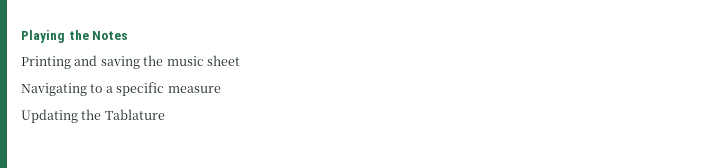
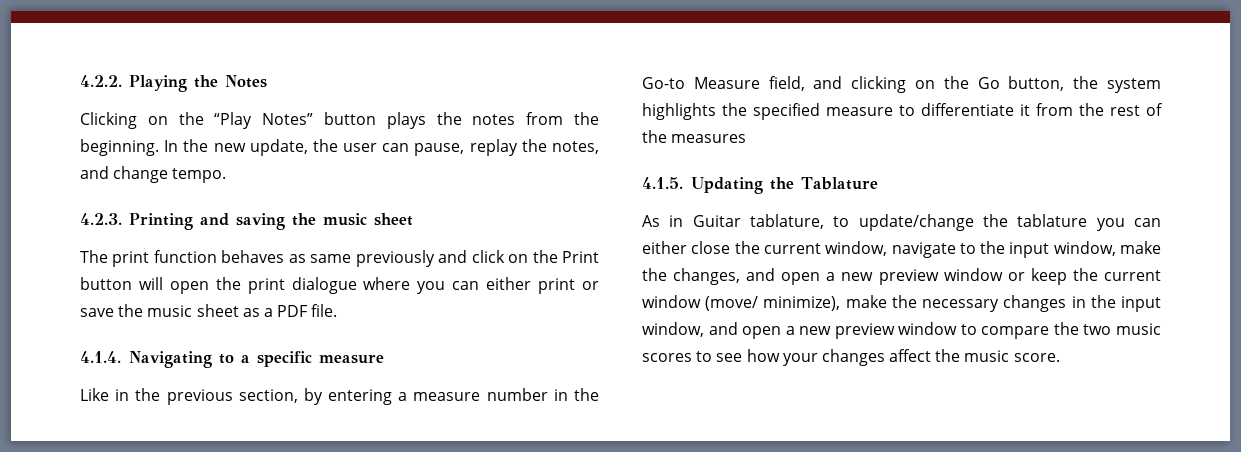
(21, 36) none -> [80,75,122,87] 4.2.2.
(129, 35) none -> [80,112,599,129] [80,139,599,156] [80,166,227,183] [80,213,122,225] Clicking on the “Play Notes” button plays the notes from the beginning. In the new update, the user can pause, replay the notes, and change tempo. // 4.2.3.
(240, 60) none -> [80,250,599,267] [80,277,600,294] [80,304,338,317] [80,351,121,363] The print function behaves as same previously and click on the Print button will open the print dialogue where you can either print or save the music sheet as a PDF file. // 4.1.4.
[21,109,165,123] Updating the Tablature -> [80,388,599,405] [642,76,1161,93] [642,103,1163,120] [642,130,747,143] [642,177,878,194] [642,214,1161,231] [642,241,1161,258] [642,268,1161,285] [642,295,1161,312] [642,322,1161,339] [642,349,1060,366] Like in the previous section, by entering a measure number in the Go-to Measure field, and clicking on the Go button, the system highlights the specified measure to differentiate it from the rest of the measures // 4.1.5. Updating the Tablature // As in Guitar tablature, to update/change the tablature you can either close the current window, navigate to the input window, make the changes, and open a new preview window or keep the current window (move/ minimize), make the necessary changes in the input window, and open a new preview window to compare the two music scores to see how your changes affect the music score.

